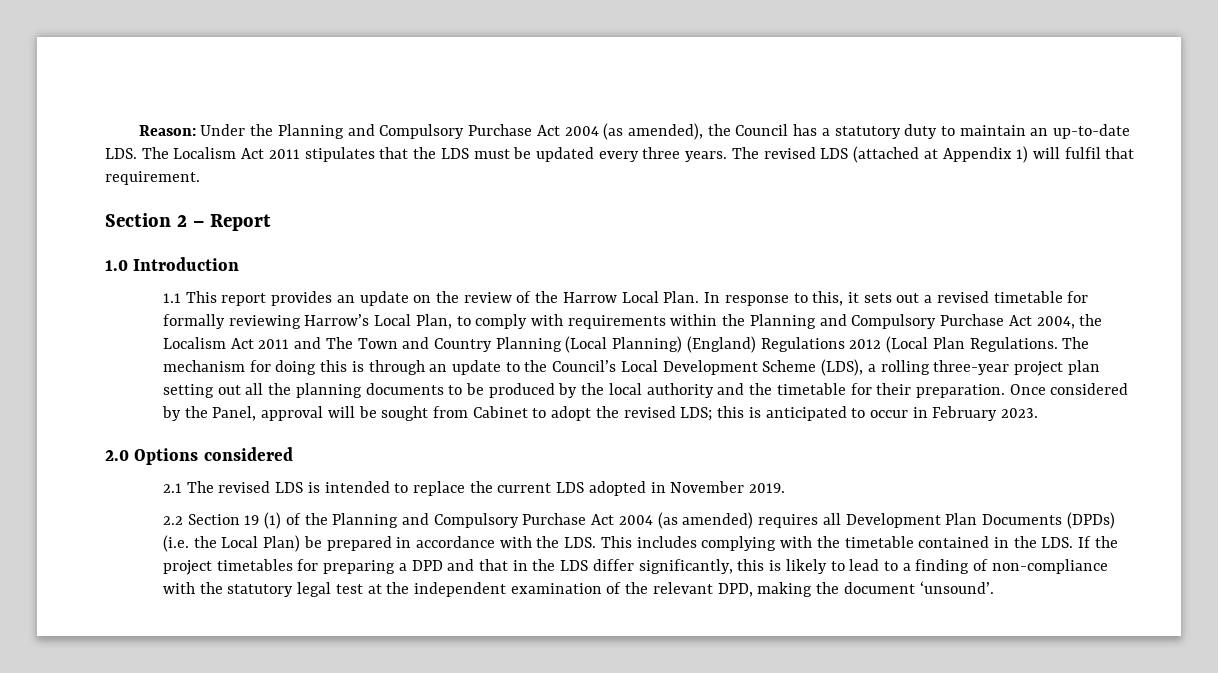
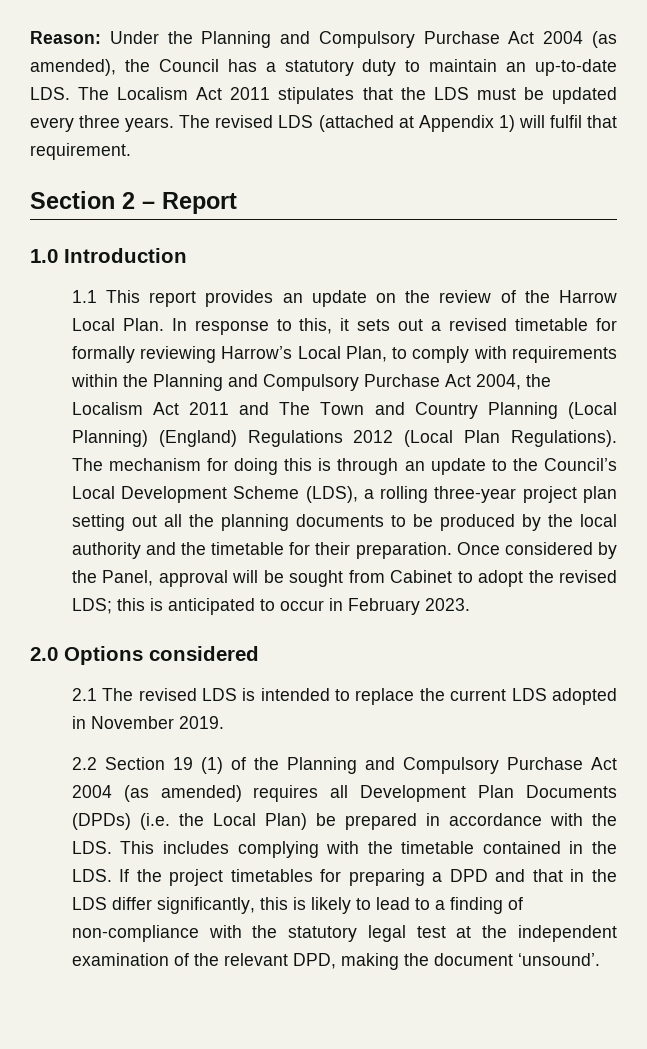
[969,337,1058,352] Regulations. -> [510,430,617,447] Regulations).

